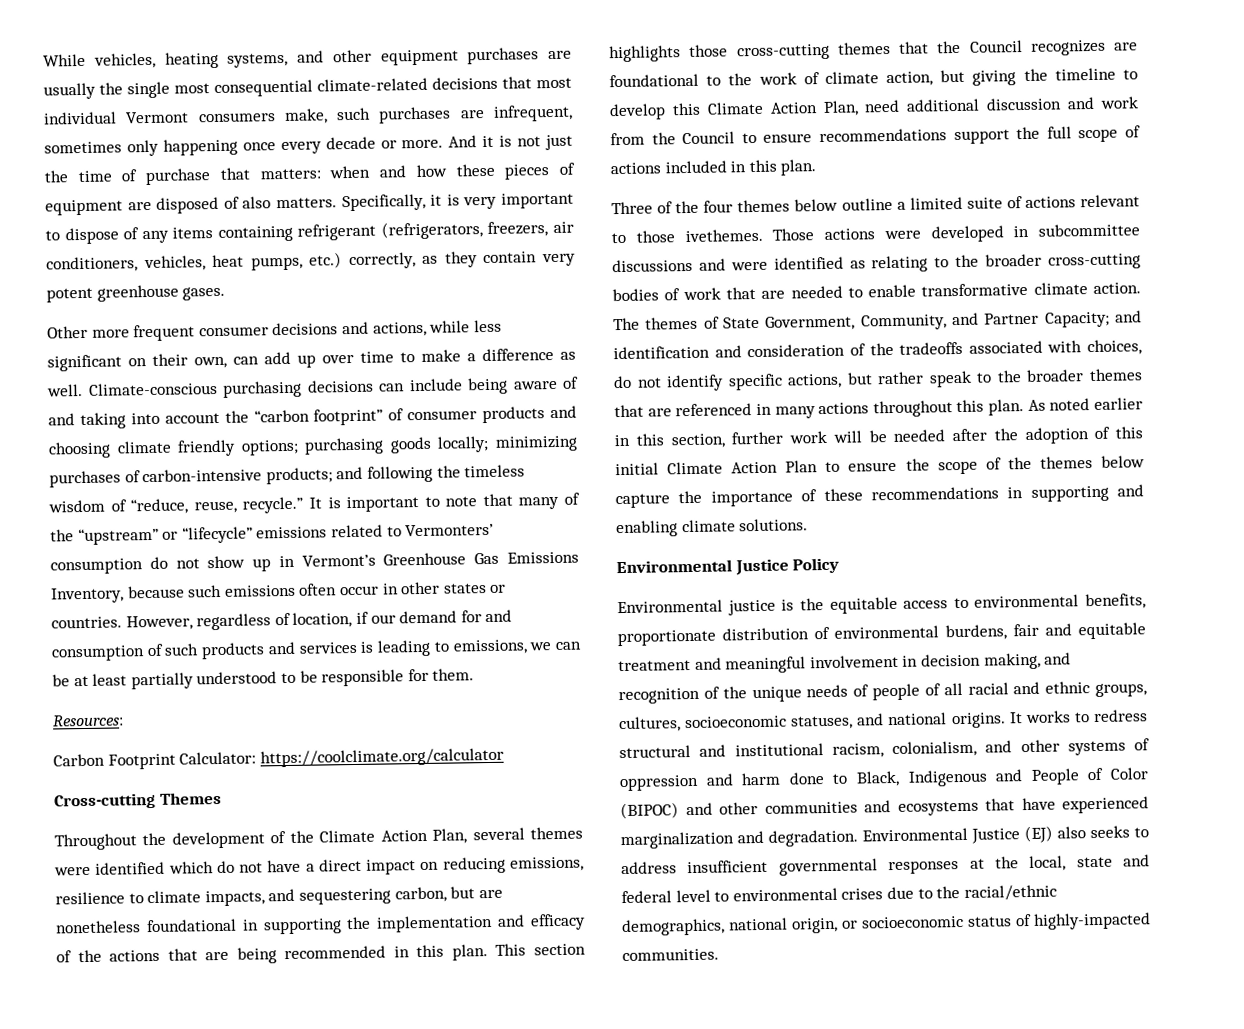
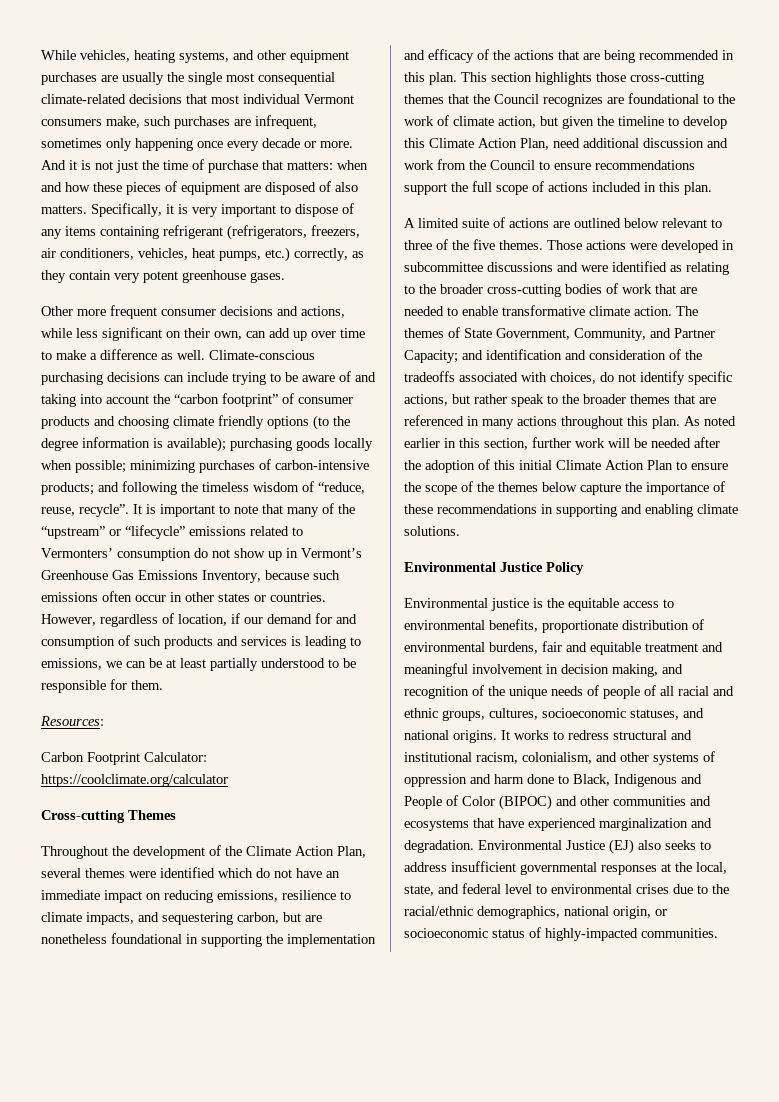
[467,377,508,395] being -> [232,372,298,385] trying to be
[240,435,490,456] options; purchasing goods locally; -> [267,415,350,430] [41,437,373,452] [41,460,126,473] options (to the degree information is available); purchasing goods locally when possible;
[242,496,304,514] recycle.” -> [79,504,129,517] recycle”.
[305,858,362,872] a direct -> [326,871,340,878] [41,890,100,900] an immediate
[972,70,1017,86] giving -> [562,116,594,129] given
[611,194,1140,215] [611,228,763,244] Three of the four themes below outline a limited suite of actions relevant to those ivethemes. -> [404,217,722,228] [404,239,543,250] A limited suite of actions are outlined below relevant to three of the five themes.
[1076,856,1113,868] state -> [404,885,434,896] state,

